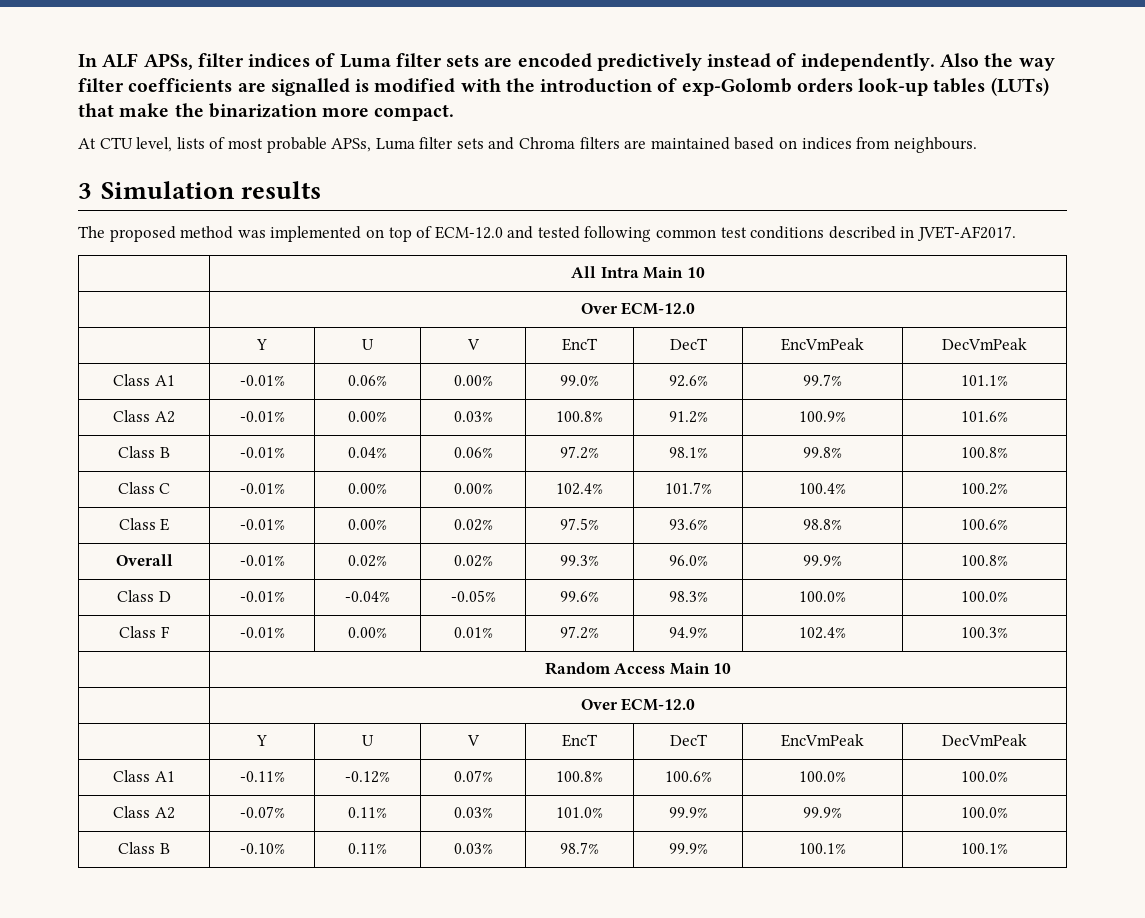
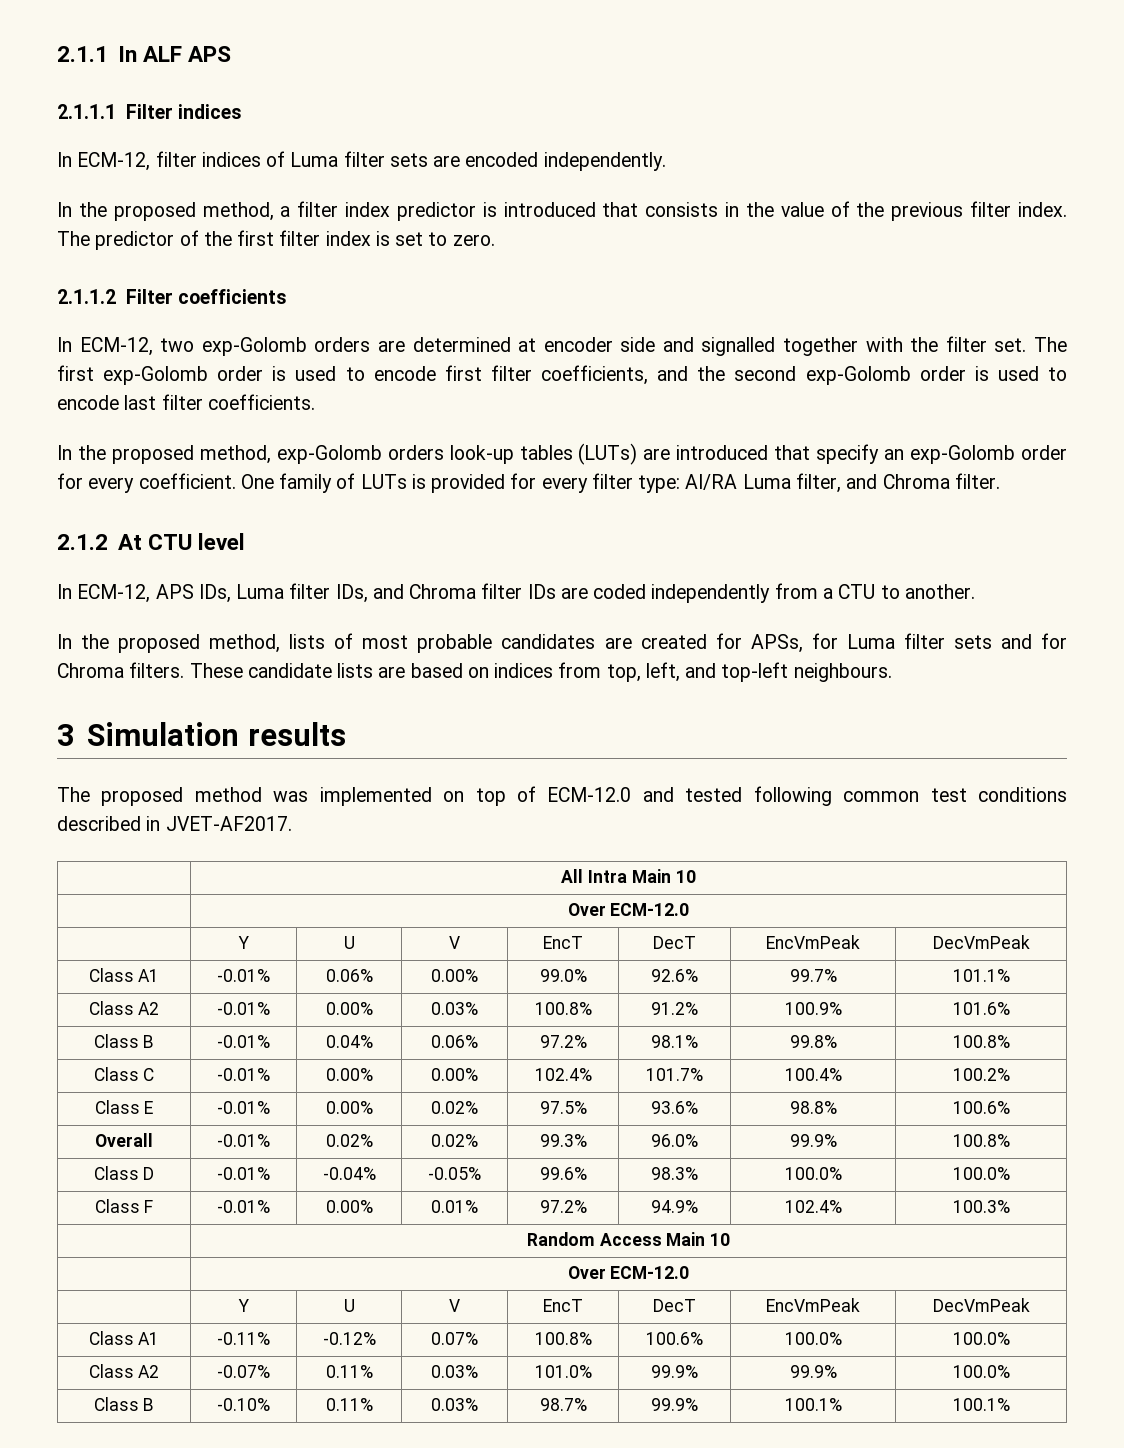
(78, 60) none -> [57,46,108,62] 2.1.1
[143,53,193,70] APSs, -> [187,46,231,62] [57,104,243,119] [57,152,151,171] APS // 2.1.1.1 Filter indices // In ECM-12,
[596,53,1055,71] [78,78,678,96] predictively instead of independently. Also the way filter coefficients are signalled is modified with the introduction of -> [543,152,666,171] [57,201,1068,221] [57,230,495,250] [57,289,288,304] [57,336,1068,356] [57,365,1067,385] [57,394,315,410] [57,445,271,464] independently. // In the proposed method, a filter index predictor is introduced that consists in the value of the previous filter index. The predictor of the first filter index is set to zero. // 2.1.1.2 Filter coefficients // In ECM-12, two exp-Golomb orders are determined at encoder side and signalled together with the filter set. The first exp-Golomb order is used to encode first filter coefficients, and the second exp-Golomb order is used to encode last filter coefficients. // In the proposed method,
[78,103,455,121] [78,137,891,153] that make the binarization more compact. // At CTU level, lists of most probable APSs, Luma filter sets and Chroma filters are maintained based on indices from -> [643,444,1067,464] [57,473,1000,493] [57,533,245,550] [57,583,975,603] [57,633,1067,653] [57,662,789,682] are introduced that specify an exp-Golomb order for every coefficient. One family of LUTs is provided for every filter type: AI/RA Luma filter, and Chroma filter. // 2.1.2 At CTU level // In ECM-12, APS IDs, Luma filter IDs, and Chroma filter IDs are coded independently from a CTU to another. // In the proposed method, lists of most probable candidates are created for APSs, for Luma filter sets and for Chroma filters. These candidate lists are based on indices from top, left, and top-left

